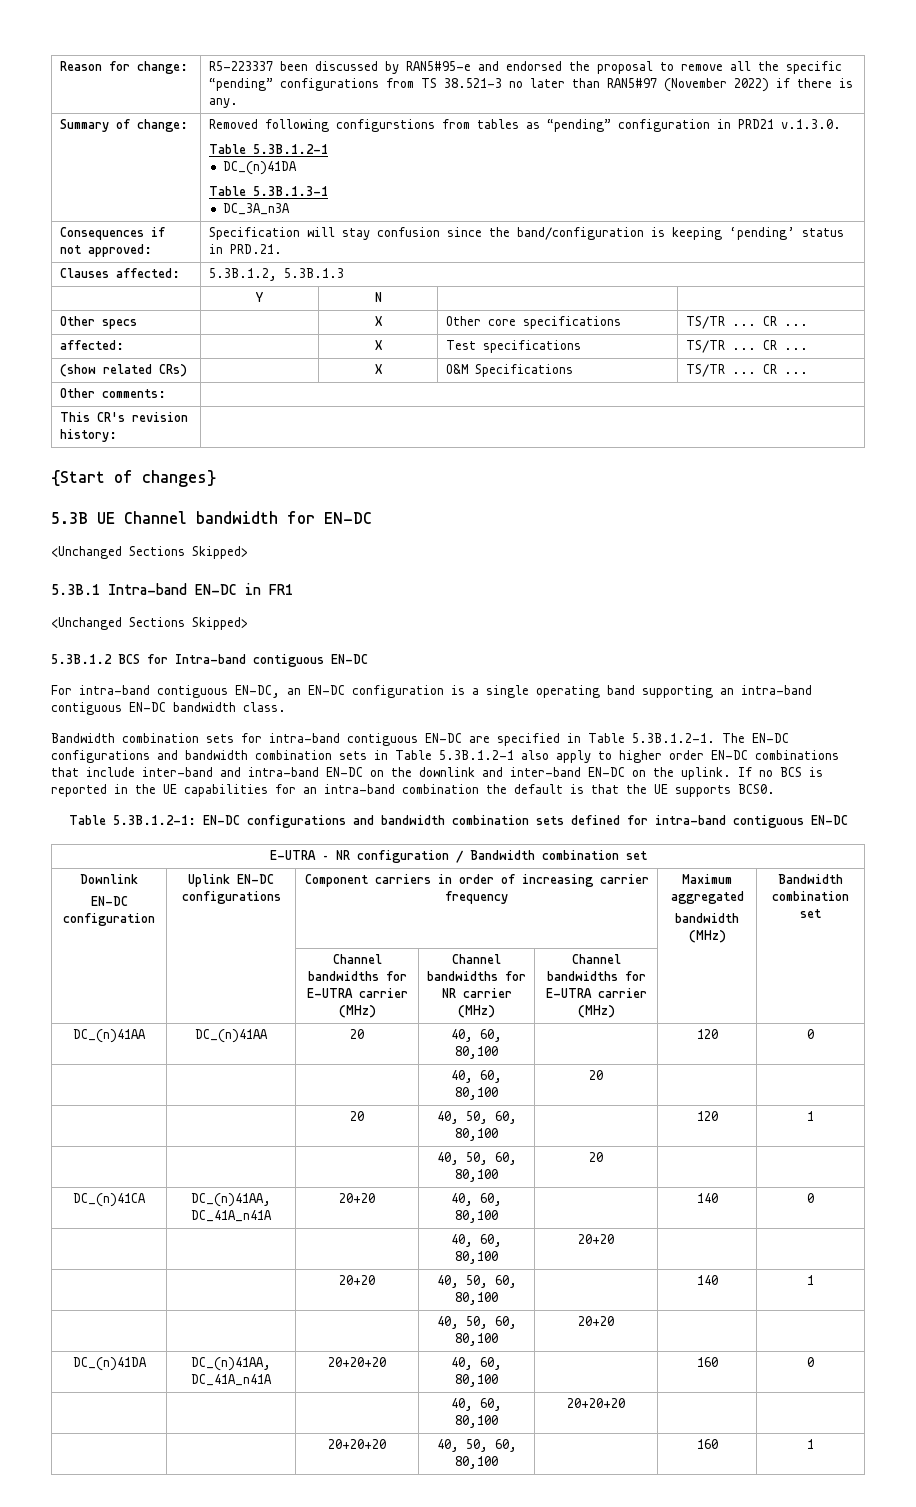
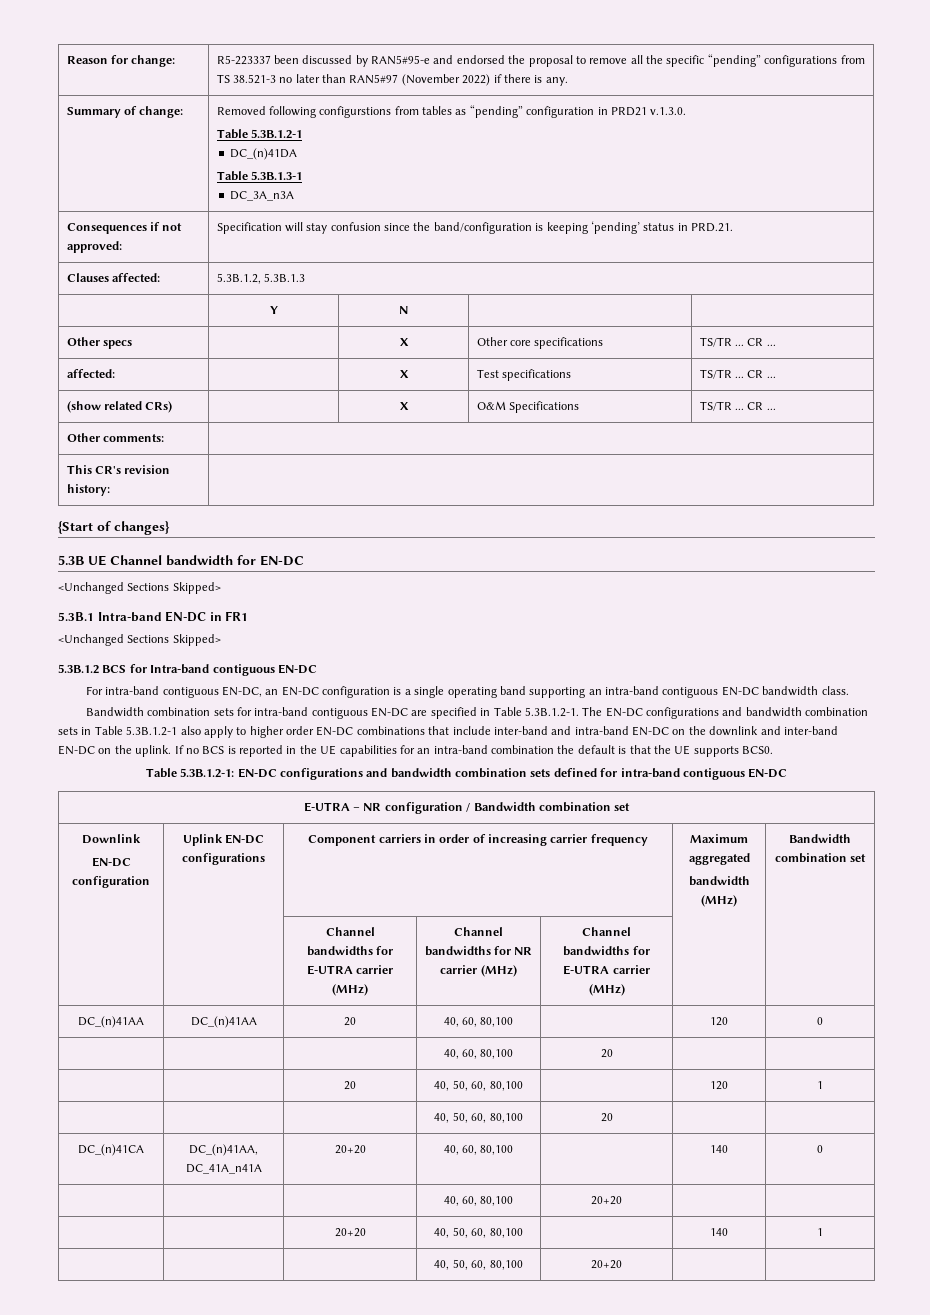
[72,1357,147,1371] [191,1357,271,1371] [191,1374,272,1386] [328,1357,386,1367] [451,1357,502,1370] [455,1374,498,1387] [696,1357,718,1367] [807,1357,814,1367] [451,1398,502,1411] [455,1415,498,1428] [567,1398,625,1408] [328,1439,386,1449] [436,1439,517,1452] [455,1456,498,1469] [696,1439,718,1449] [807,1439,814,1449] // DC_(n)41DA | DC_(n)41AA, DC_41A_n41A | 20+20+20 | 40, 60, 80,100 | | 160 | 0 // | | | 40, 60, 80,100 | 20+20+20 | | // | | 20+20+20 | 40, 50, 60, 80,100 | | 160 | 1 -> (622, 1264) none

